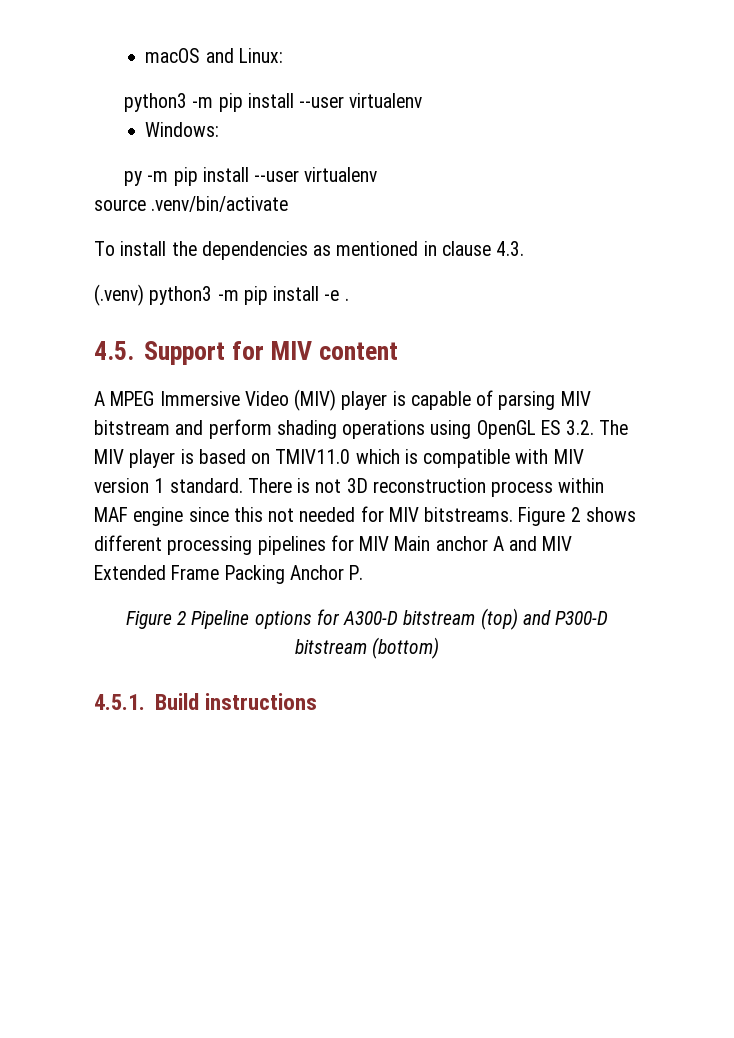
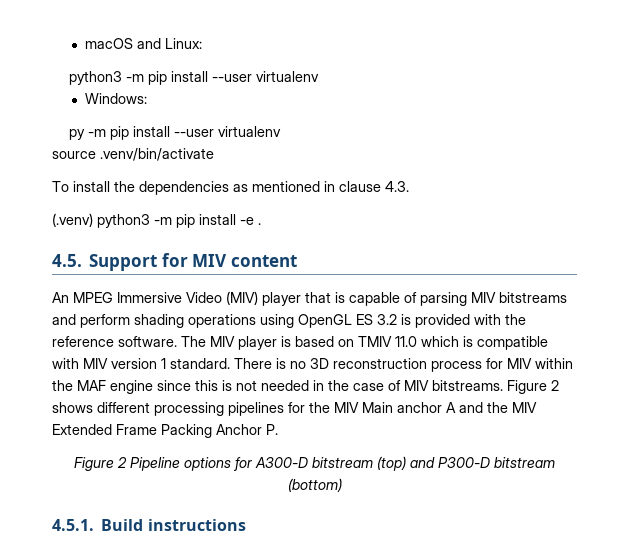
[94,391,105,406] A -> [52,292,69,303] An
(388, 400) none -> [305,292,331,303] that
[94,420,170,435] bitstream -> [499,292,567,303] bitstreams
[566,420,595,435] 3.2. -> [377,314,526,328] [52,336,177,347] 3.2 is provided with the reference software.
[275,449,351,464] TMIV11.0 -> [358,336,417,347] TMIV 11.0
[315,479,342,493] not -> [290,361,306,369] no
[558,478,605,493] within -> [486,358,573,369] [52,380,73,391] for MIV within the
(263, 514) none -> [222,380,232,391] is
[360,506,384,522] for -> [313,380,401,391] in the case of
(354, 543) none -> [309,402,330,413] the
(538, 543) none -> [487,402,508,413] the

